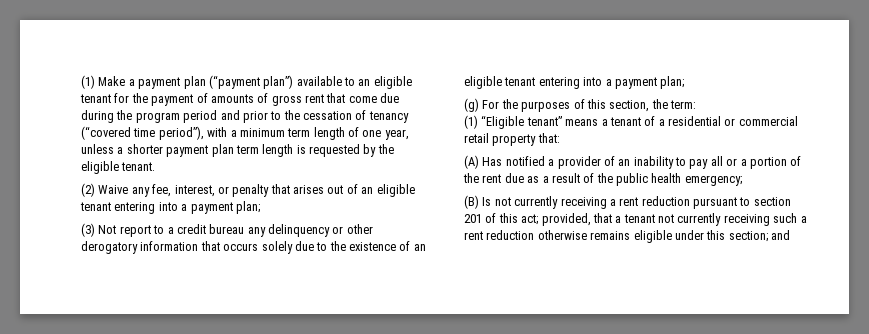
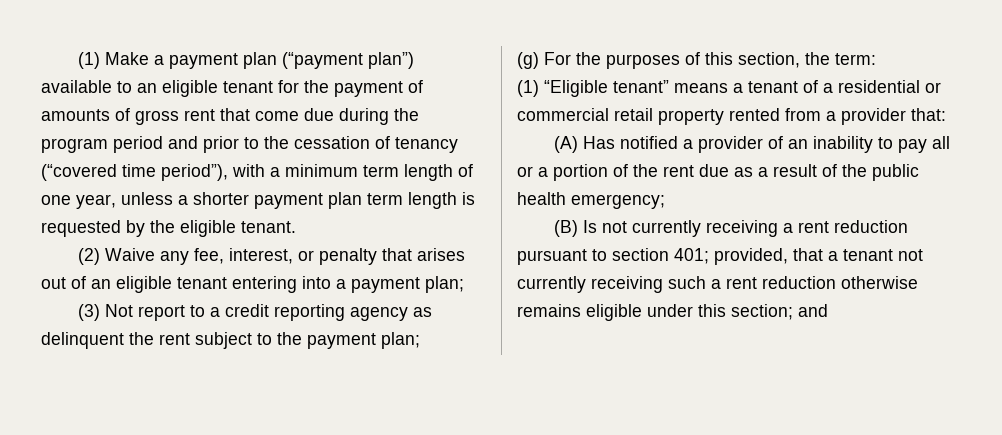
[209,224,373,237] [81,241,426,254] [464,76,612,89] bureau any delinquency or other derogatory information that occurs solely due to the existence of an eligible tenant entering into a -> [274,304,433,321] [41,332,302,349] reporting agency as delinquent the rent subject to the
(537, 140) none -> [729,108,906,125] rented from a provider
[464,213,539,225] 201 of this act; -> [674,248,709,264] 401;

